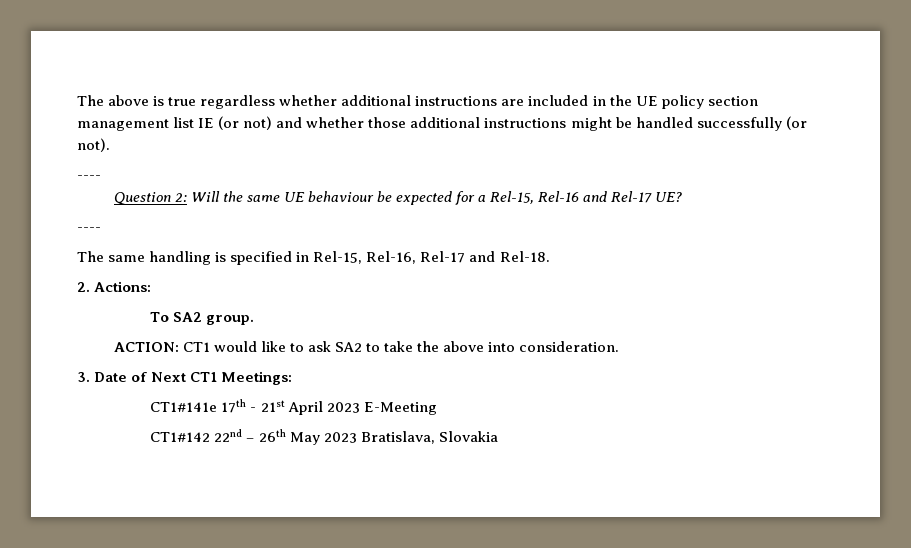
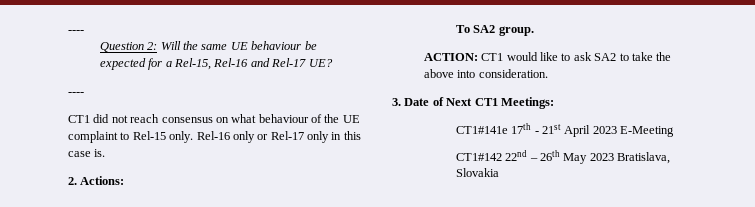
[77,95,758,109] [77,116,807,131] [77,138,110,152] The above is true regardless whether additional instructions are included in the UE policy section management list IE (or not) and whether those additional instructions might be handled successfully (or not). // -> (68, 31) none
[77,251,550,265] The same handling is specified in Rel-15, Rel-16, Rel-17 and Rel-18. -> [68,114,360,123] [68,131,361,143] [68,149,106,157] CT1 did not reach consensus on what behaviour of the UE complaint to Rel-15 only. Rel-16 only or Rel-17 only in this case is.

